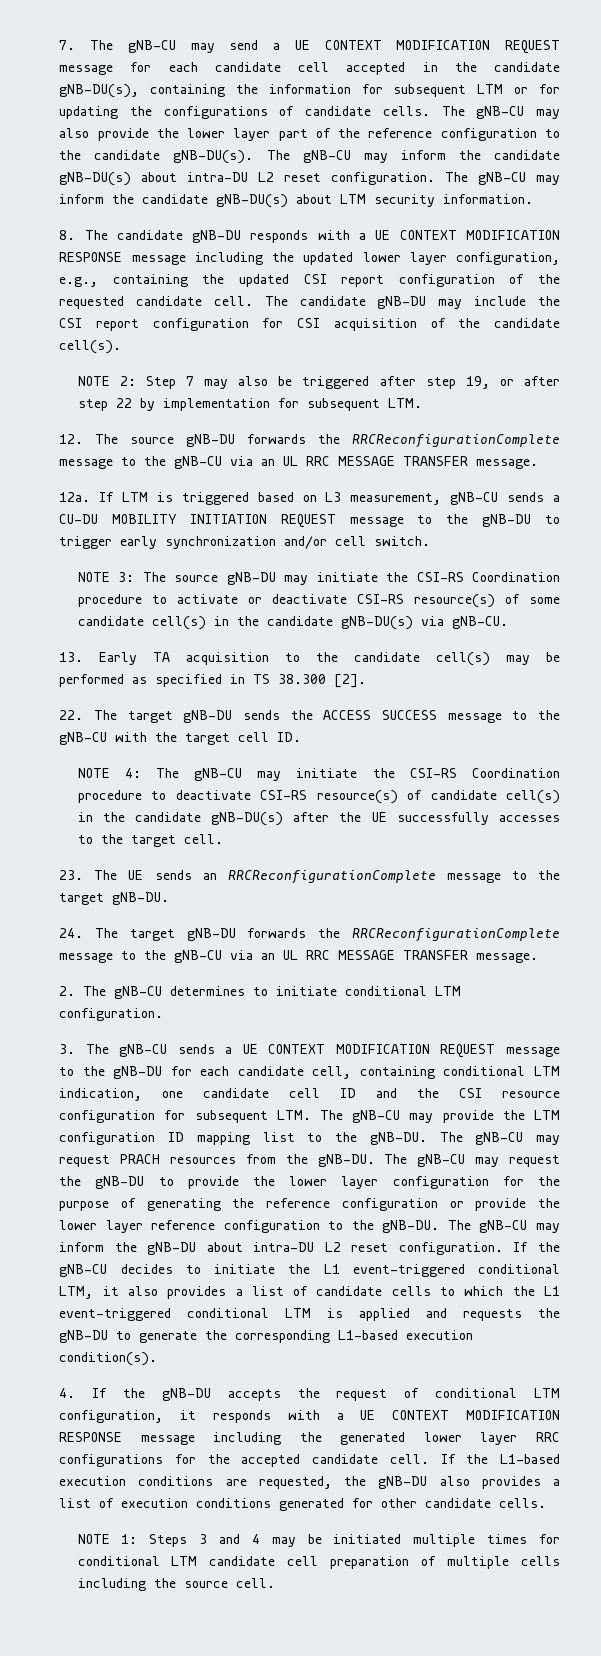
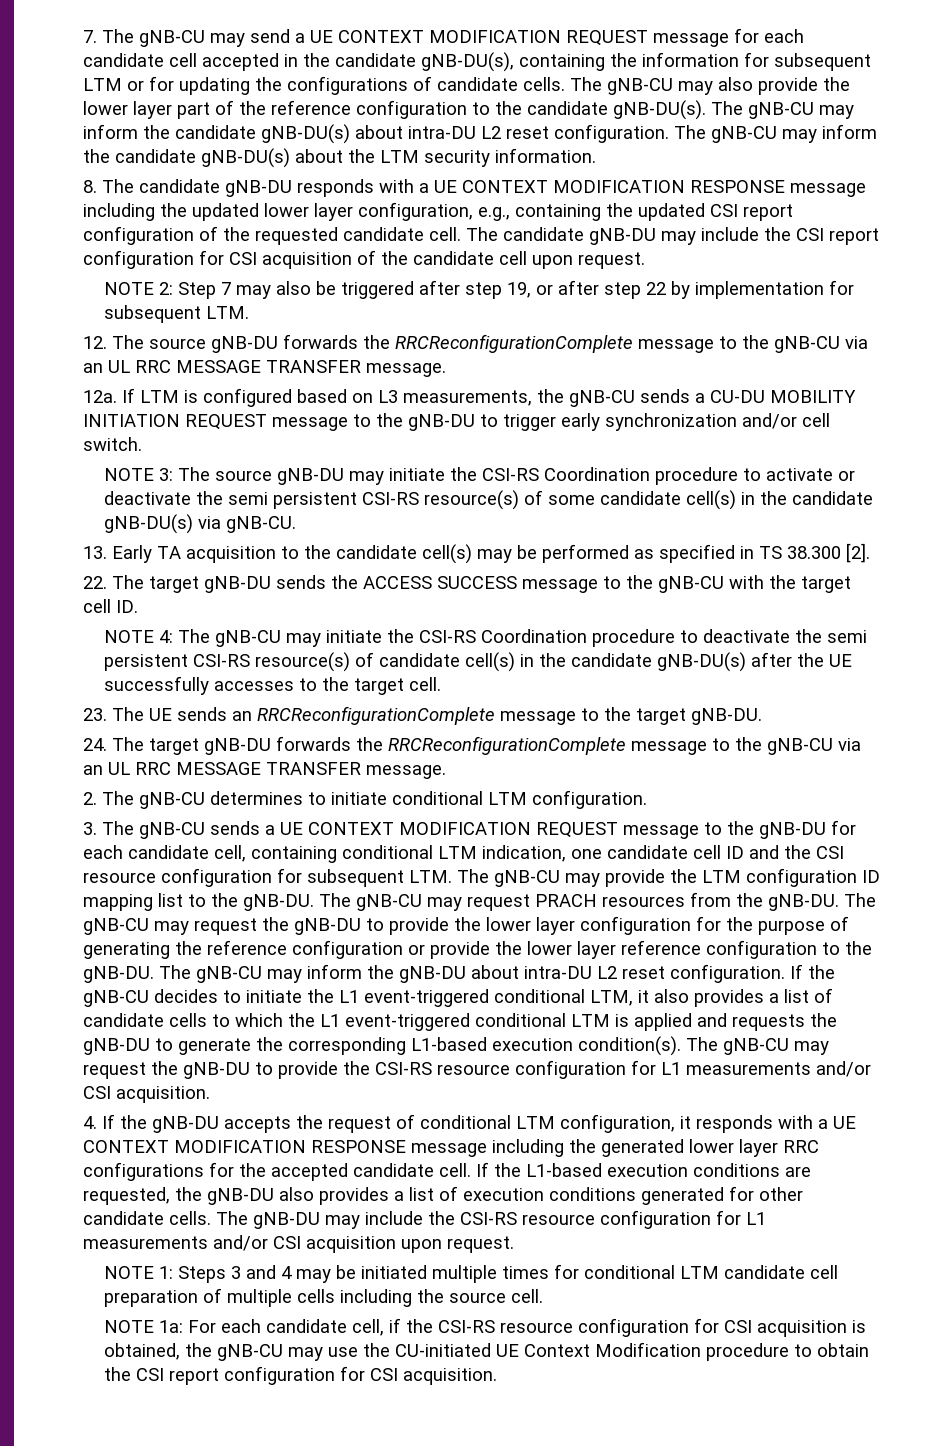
(333, 199) none -> [347,149,375,163] the
[59,340,122,354] cell(s). -> [498,251,645,269] cell upon request.
[181,492,249,505] triggered -> [202,388,292,407] configured
[350,493,442,505] measurement, -> [402,389,564,406] measurements, the
(347, 599) none -> [196,491,358,509] the semi persistent
(251, 795) none -> [795,629,868,643] [104,654,189,671] the semi persistent
(158, 1359) none -> [685,1037,829,1055] [82,1060,871,1079] [82,1086,210,1103] The gNB-CU may request the gNB-DU to provide the CSI-RS resource configuration for L1 measurements and/or CSI acquisition.
(547, 1503) none -> [215,1210,766,1229] [82,1235,514,1253] The gNB-DU may include the CSI-RS resource configuration for L1 measurements and/or CSI acquisition upon request.
(275, 1583) none -> [104,1318,867,1337] [104,1342,870,1361] [104,1366,498,1385] // NOTE 1a: For each candidate cell, if the CSI-RS resource configuration for CSI acquisition is obtained, the gNB-CU may use the CU-initiated UE Context Modification procedure to obtain the CSI report configuration for CSI acquisition.

